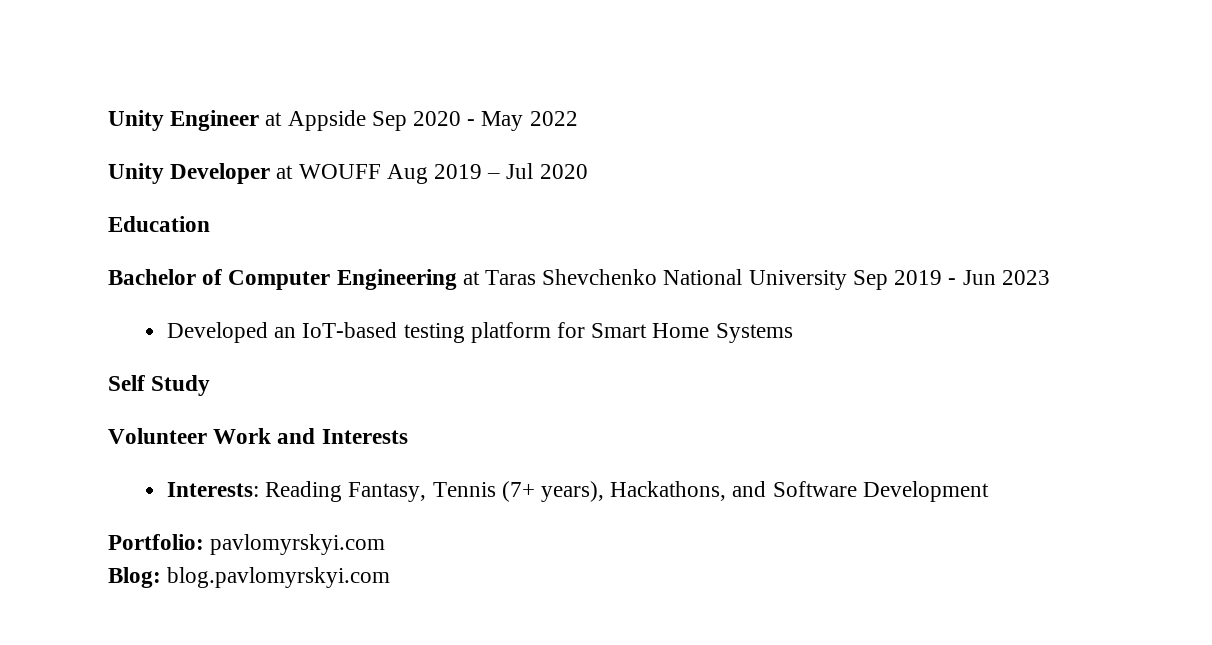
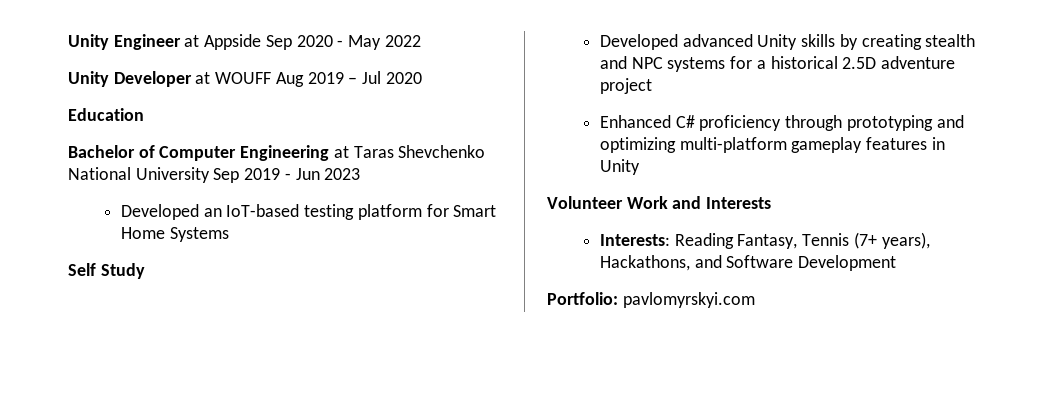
(211, 385) none -> [600,34,976,50] [600,56,956,72] [600,78,653,94] [600,115,964,131] [600,137,945,153] [600,159,641,175] // Developed advanced Unity skills by creating stealth and NPC systems for a historical 2.5D adventure project // Enhanced C# proficiency through prototyping and optimizing multi-platform gameplay features in Unity
[108,567,391,588] // Blog: blog.pavlomyrskyi.com -> (755, 300) none

